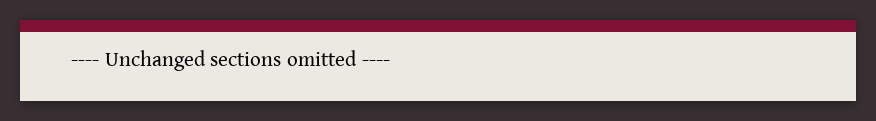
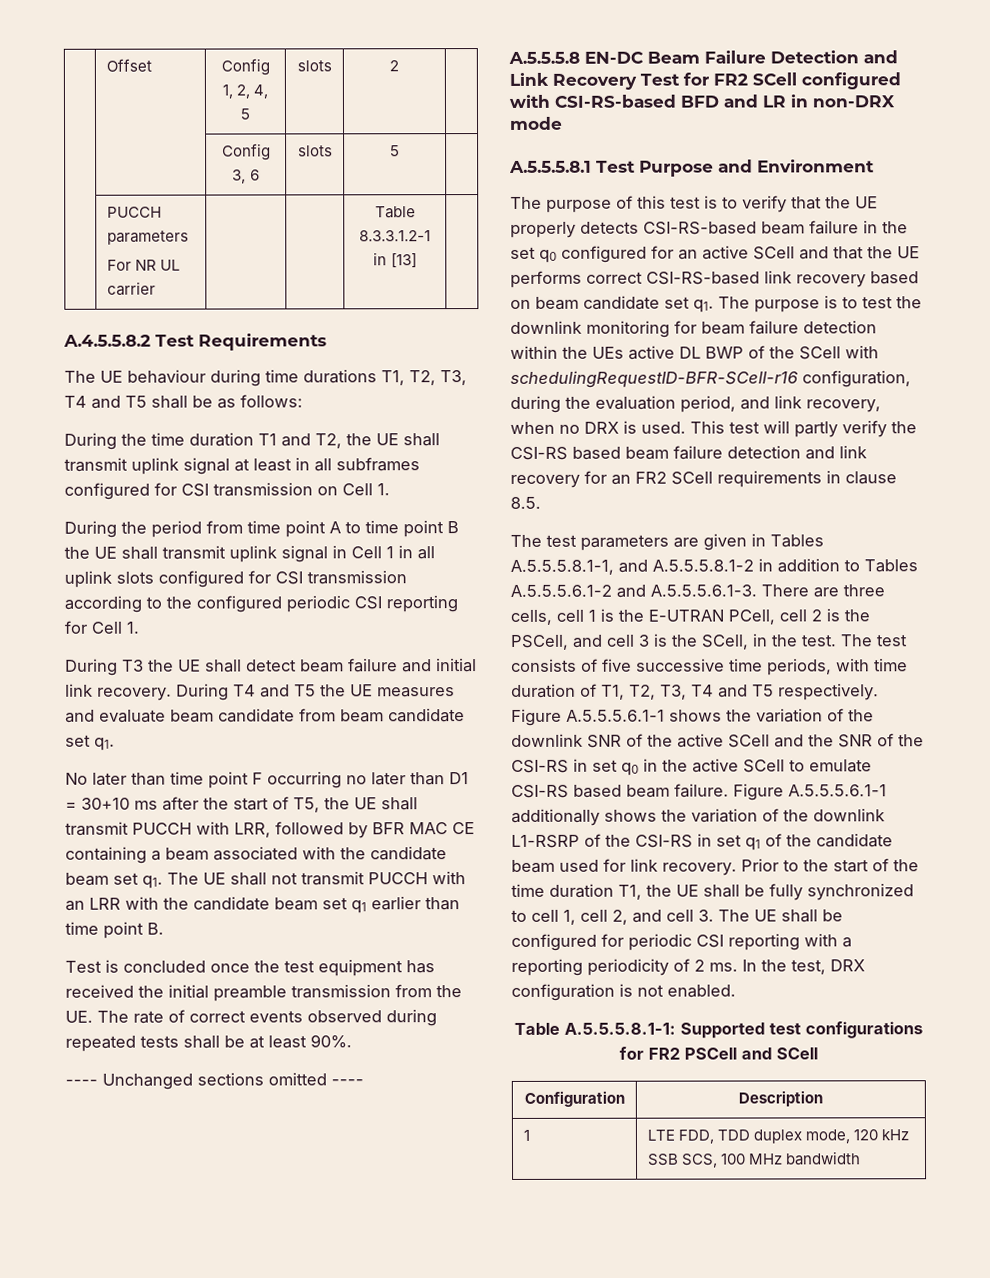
(71, 63) none -> [105,58,152,72] [220,58,270,76] [221,84,269,99] [240,108,251,120] [296,60,332,72] [389,60,399,72] [221,143,271,161] [232,169,260,184] [297,145,333,157] [390,145,400,157] [106,206,162,218] [106,230,189,245] [106,259,180,271] [106,281,156,296] [374,206,416,219] [359,230,431,242] [373,252,417,268] [63,333,327,351] [64,369,467,387] [64,394,303,409] [64,432,440,450] [64,457,420,475] [64,482,390,500] [64,520,459,538] [64,545,435,563] [64,570,407,588] [64,595,458,613] [64,620,139,634] [65,658,477,676] [65,683,455,701] [65,708,465,723] [65,734,115,751] [65,771,469,789] [65,796,418,813] [65,821,475,839] [65,846,447,864] [65,871,466,889] [65,896,460,914] [65,921,164,939] [65,959,435,977] [65,984,462,1002] [65,1009,437,1027] [65,1034,352,1052] | Offset | Config 1, 2, 4, 5 | slots | 2 | // | | Config 3, 6 | slots | 5 | // | PUCCH parameters // For NR UL carrier | | | Table 8.3.3.1.2-1 in [13] | // A.4.5.5.8.2 Test Requirements // The UE behaviour during time durations T1, T2, T3, T4 and T5 shall be as follows: // During the time duration T1 and T2, the UE shall transmit uplink signal at least in all subframes configured for CSI transmission on Cell 1. // During the period from time point A to time point B the UE shall transmit uplink signal in Cell 1 in all uplink slots configured for CSI transmission according to the configured periodic CSI reporting for Cell 1. // During T3 the UE shall detect beam failure and initial link recovery. During T4 and T5 the UE measures and evaluate beam candidate from beam candidate set q1. // No later than time point F occurring no later than D1 = 30+10 ms after the start of T5, the UE shall transmit PUCCH with LRR, followed by BFR MAC CE containing a beam associated with the candidate beam set q1. The UE shall not transmit PUCCH with an LRR with the candidate beam set q1 earlier than time point B. // Test is concluded once the test equipment has received the initial preamble transmission from the UE. The rate of correct events observed during repeated tests shall be at least 90%. //
(390, 63) none -> [508,50,898,64] [509,72,901,90] [509,94,895,108] [509,116,563,130] [509,159,875,177] [510,195,878,213] [510,220,908,238] [510,245,920,263] [510,270,919,288] [510,295,922,313] [510,320,877,338] [510,345,879,360] [510,370,911,388] [510,395,881,413] [510,420,917,438] [510,445,867,460] [510,470,897,488] [510,496,541,509] [510,533,824,551] [510,558,918,575] [510,584,885,598] [510,608,870,625] [510,633,908,650] [511,658,908,676] [511,683,879,701] [511,708,874,726] [511,733,924,748] [511,758,872,776] [511,783,887,801] [511,808,885,826] [511,833,893,851] [511,858,919,876] [511,883,914,901] [511,909,843,925] [511,933,852,951] [511,958,865,976] [511,983,736,1001] [514,1021,923,1039] [619,1046,818,1060] [523,1090,625,1107] [738,1090,823,1107] [522,1129,530,1141] [646,1129,909,1144] [646,1151,861,1168] // A.5.5.5.8 EN-DC Beam Failure Detection and Link Recovery Test for FR2 SCell configured with CSI-RS-based BFD and LR in non-DRX mode // A.5.5.5.8.1 Test Purpose and Environment // The purpose of this test is to verify that the UE properly detects CSI-RS-based beam failure in the set q0 configured for an active SCell and that the UE performs correct CSI-RS-based link recovery based on beam candidate set q1. The purpose is to test the downlink monitoring for beam failure detection within the UEs active DL BWP of the SCell with schedulingRequestID-BFR-SCell-r16 configuration, during the evaluation period, and link recovery, when no DRX is used. This test will partly verify the CSI-RS based beam failure detection and link recovery for an FR2 SCell requirements in clause 8.5. // The test parameters are given in Tables A.5.5.5.8.1-1, and A.5.5.5.8.1-2 in addition to Tables A.5.5.5.6.1-2 and A.5.5.5.6.1-3. There are three cells, cell 1 is the E-UTRAN PCell, cell 2 is the PSCell, and cell 3 is the SCell, in the test. The test consists of five successive time periods, with time duration of T1, T2, T3, T4 and T5 respectively. Figure A.5.5.5.6.1-1 shows the variation of the downlink SNR of the active SCell and the SNR of the CSI-RS in set q0 in the active SCell to emulate CSI-RS based beam failure. Figure A.5.5.5.6.1-1 additionally shows the variation of the downlink L1-RSRP of the CSI-RS in set q1 of the candidate beam used for link recovery. Prior to the start of the time duration T1, the UE shall be fully synchronized to cell 1, cell 2, and cell 3. The UE shall be configured for periodic CSI reporting with a reporting periodicity of 2 ms. In the test, DRX configuration is not enabled. // Table A.5.5.5.8.1-1: Supported test configurations for FR2 PSCell and SCell // Configuration | Description // 1 | LTE FDD, TDD duplex mode, 120 kHz SSB SCS, 100 MHz bandwidth

